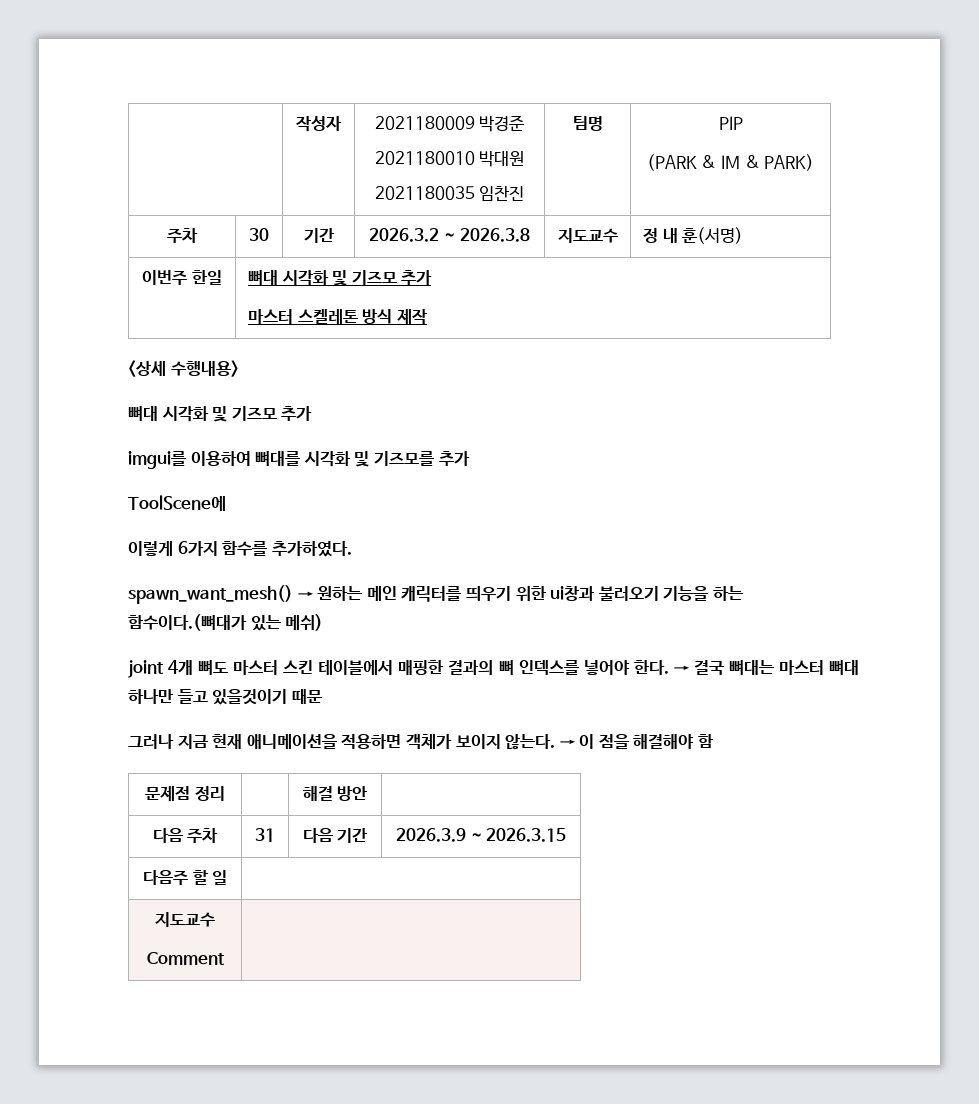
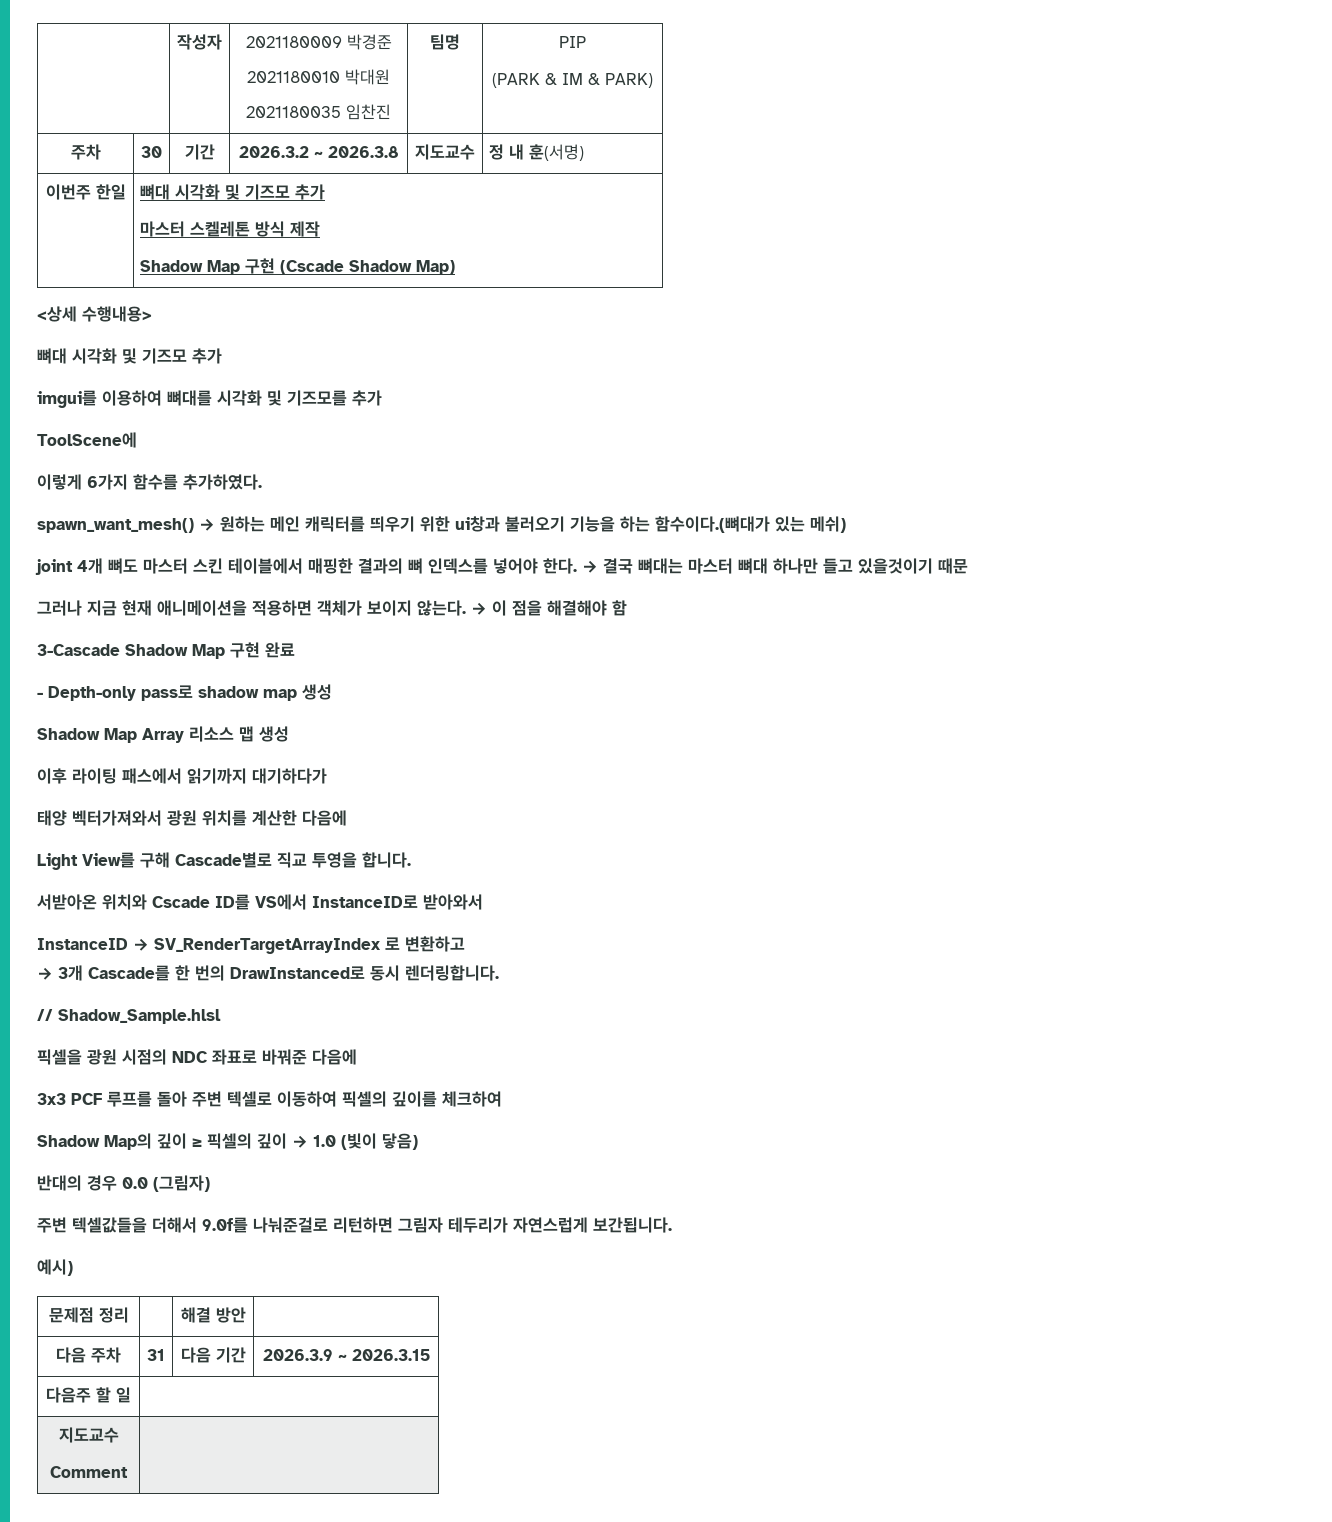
(428, 317) none -> [140,258,456,275] // Shadow Map 구현 (Cscade Shadow Map)
(715, 741) none -> [37,642,295,659] [37,684,332,701] [37,726,289,743] [37,768,327,784] [37,810,347,826] [37,852,411,870] [37,894,483,910] [37,936,465,954] [37,965,499,981] [37,1009,221,1024] [37,1049,357,1065] [37,1091,502,1107] [37,1133,418,1150] [37,1175,210,1192] [37,1217,672,1233] [37,1259,73,1276] // 3-Cascade Shadow Map 구현 완료 // - Depth-only pass로 shadow map 생성 // Shadow Map Array 리소스 맵 생성 // 이후 라이팅 패스에서 읽기까지 대기하다가 // 태양 벡터가져와서 광원 위치를 계산한 다음에 // Light View를 구해 Cascade별로 직교 투영을 합니다. // 서받아온 위치와 Cscade ID를 VS에서 InstanceID로 받아와서 // InstanceID → SV_RenderTargetArrayIndex 로 변환하고 // → 3개 Cascade를 한 번의 DrawInstanced로 동시 렌더링합니다. // // Shadow_Sample.hlsl // 픽셀을 광원 시점의 NDC 좌표로 바꿔준 다음에 // 3x3 PCF 루프를 돌아 주변 텍셀로 이동하여 픽셀의 깊이를 체크하여 // Shadow Map의 깊이 ≥ 픽셀의 깊이 → 1.0 (빛이 닿음) // 반대의 경우 0.0 (그림자) // 주변 텍셀값들을 더해서 9.0f를 나눠준걸로 리턴하면 그림자 테두리가 자연스럽게 보간됩니다. // 예시)

